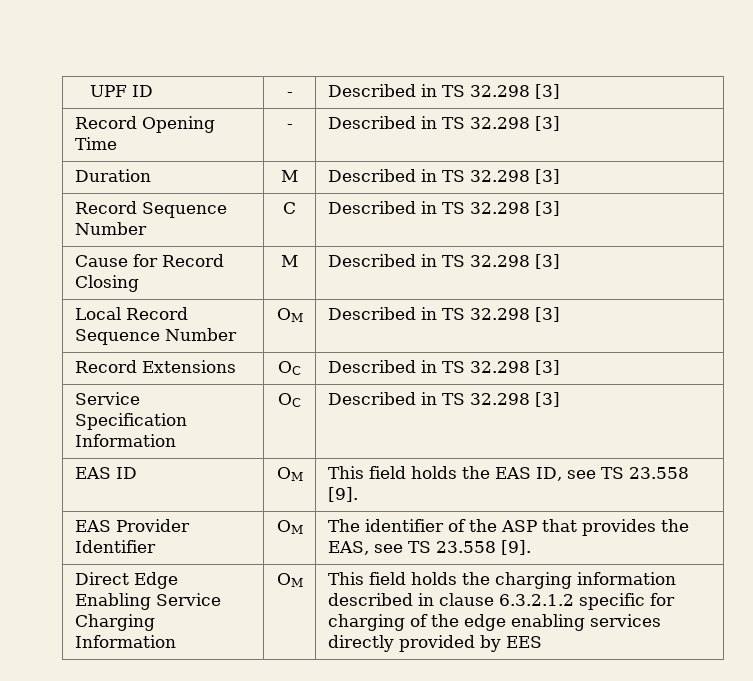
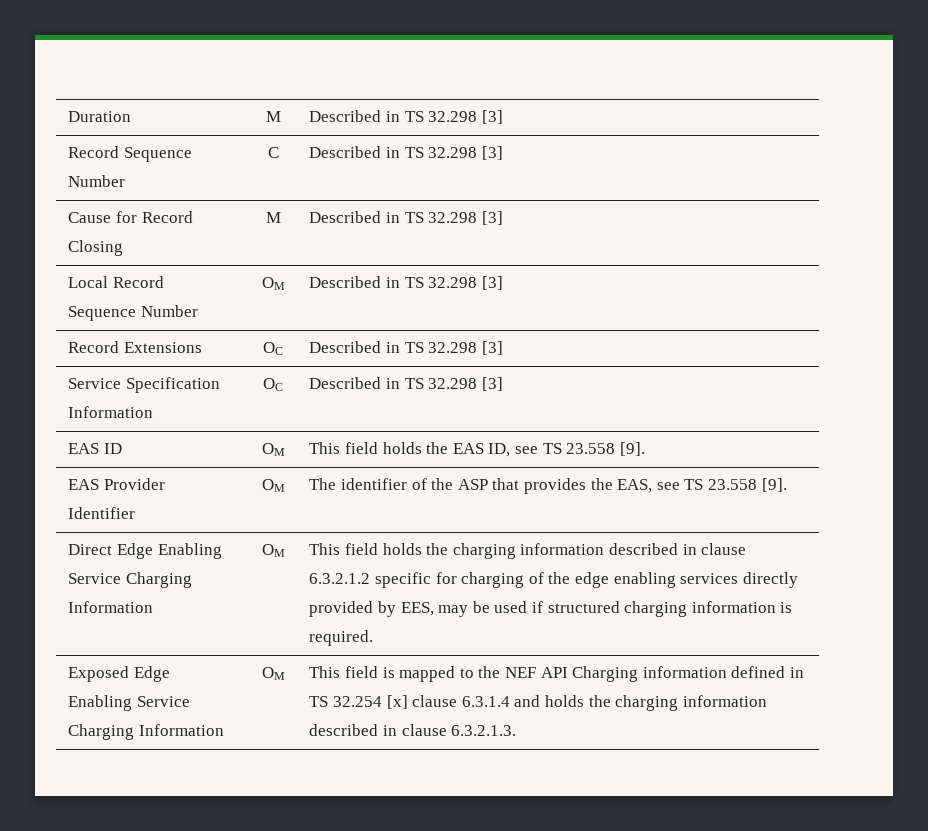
[90,85,154,97] [286,92,293,97] [327,84,560,99] [74,116,215,133] [74,137,117,150] [286,124,293,129] [327,116,560,131] UPF ID | - | Described in TS 32.298 [3] // Record Opening Time | - | Described in TS 32.298 [3] // -> (68, 116) none
[505,636,542,648] EES -> [400,601,793,617] [309,630,374,646] [68,666,171,682] [68,695,191,711] [68,724,225,740] [261,667,285,680] [309,666,804,682] [309,695,767,711] [309,724,517,736] EES, may be used if structured charging information is required. // Exposed Edge Enabling Service Charging Information | OM | This field is mapped to the NEF API Charging information defined in TS 32.254 [x] clause 6.3.1.4 and holds the charging information described in clause 6.3.2.1.3.

